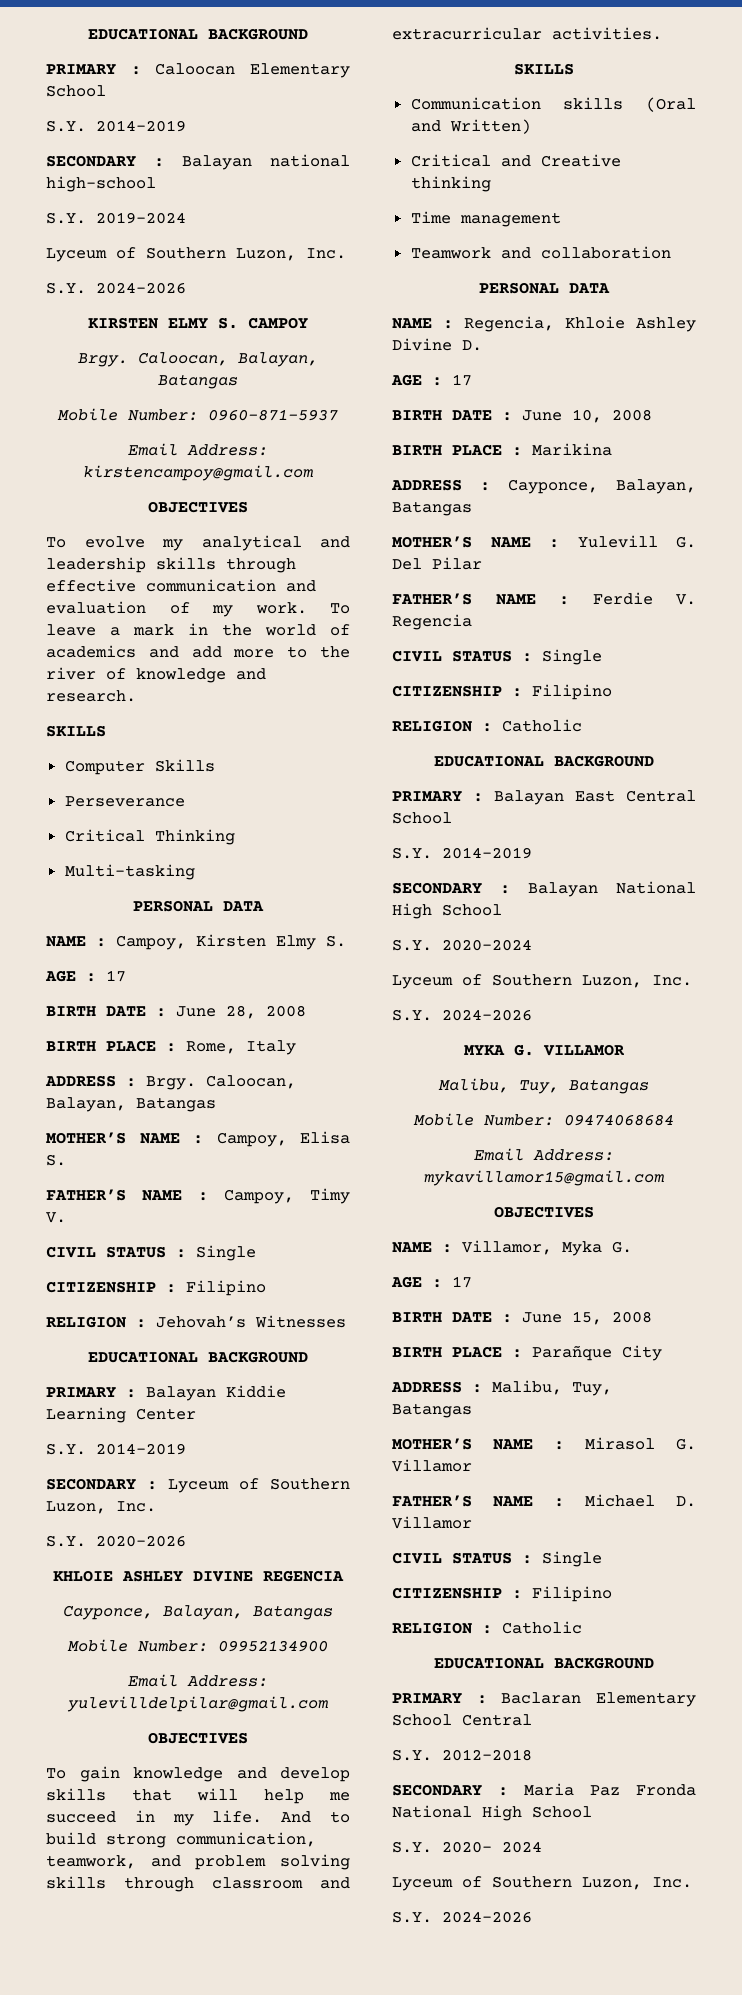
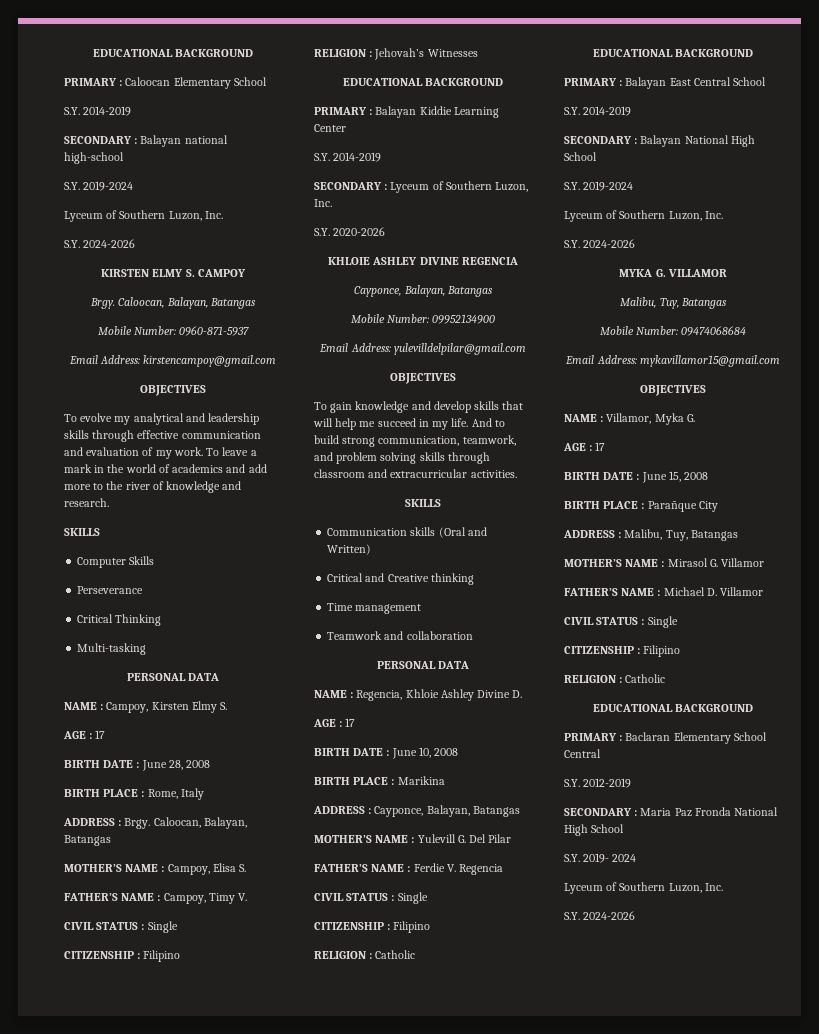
[442,939,532,951] 2020-2024 -> [583,181,634,191] 2019-2024
[442,1749,532,1761] 2012-2018 -> [583,778,632,788] 2012-2019
[442,1841,492,1853] 2020- -> [583,853,610,863] 2019-

